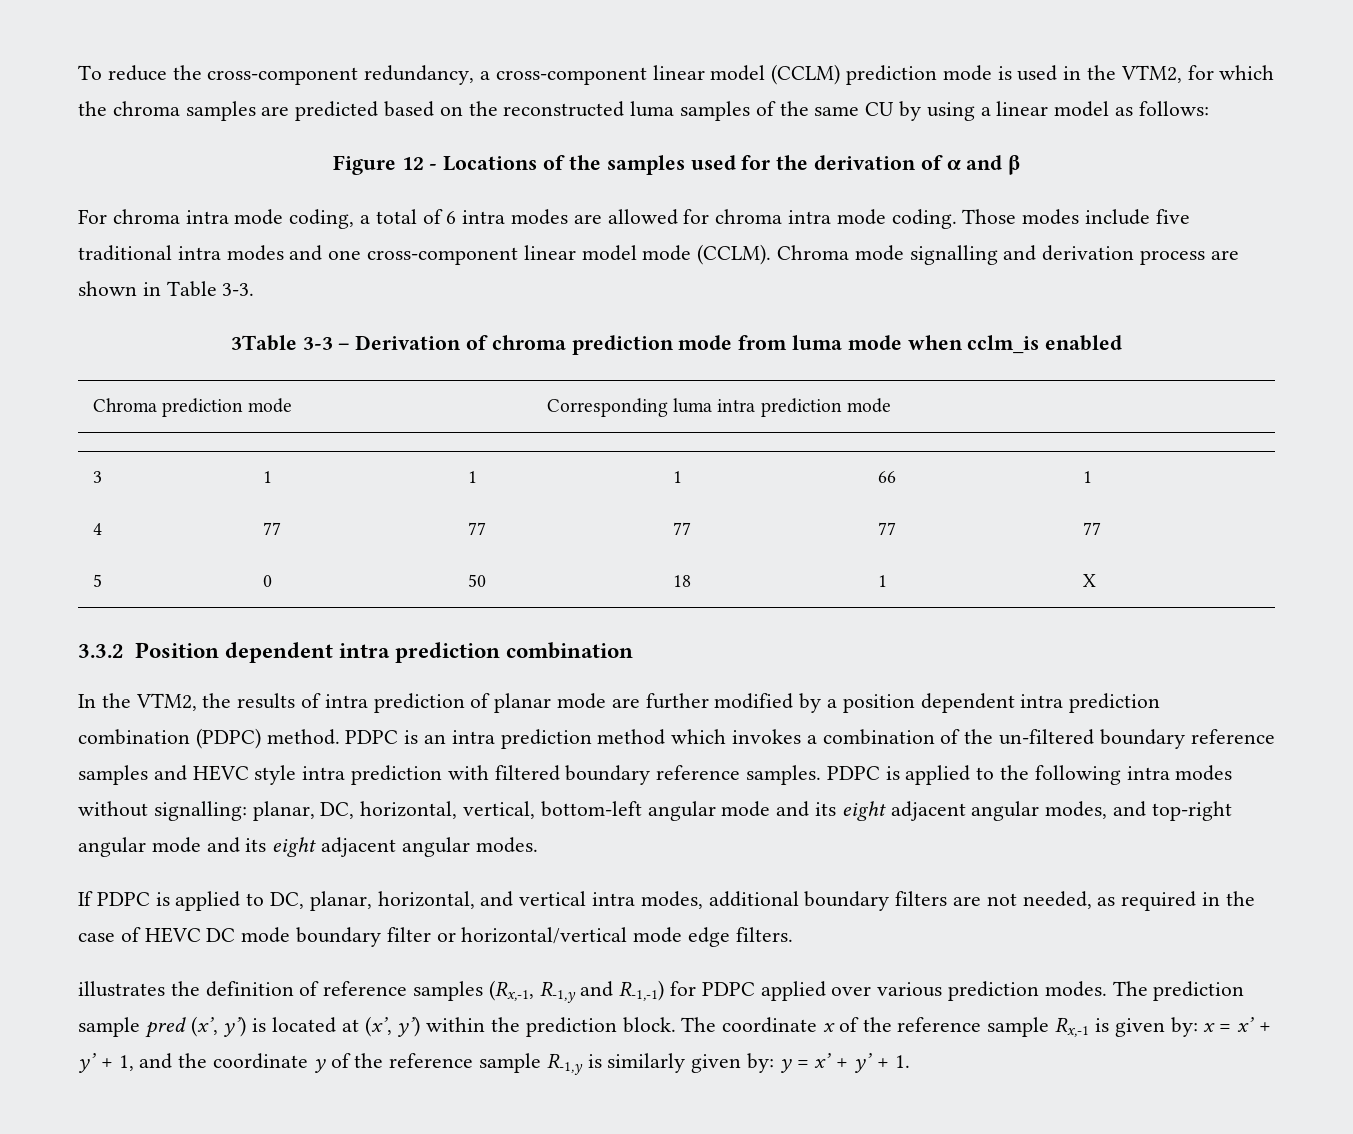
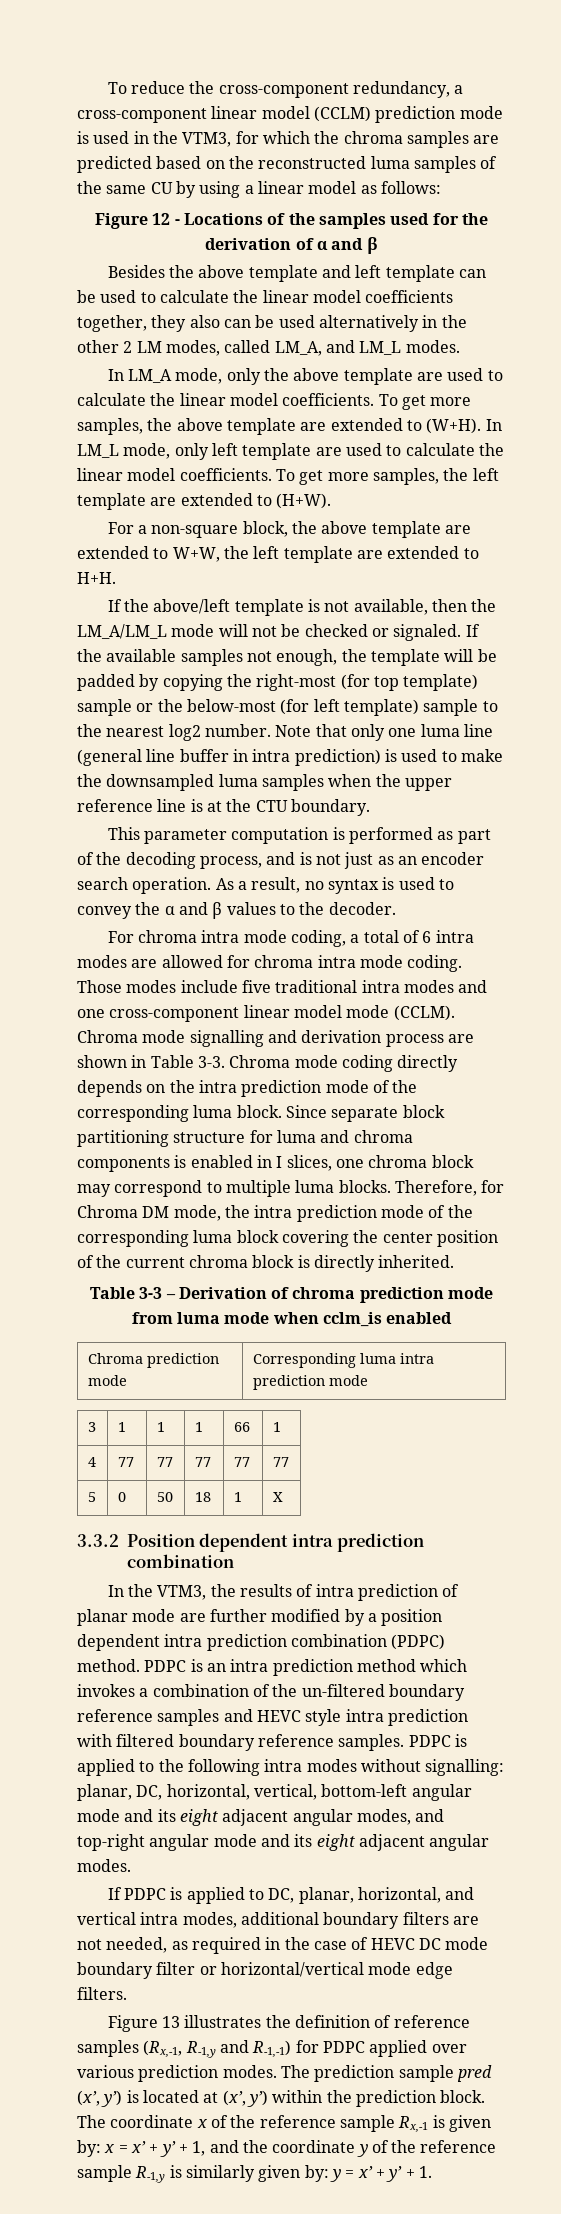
[1120,65,1182,83] VTM2, -> [182,132,232,147] VTM3,
(1021, 165) none -> [107,265,487,282] [77,290,454,303] [77,315,467,332] [77,340,460,356] [107,368,503,385] [77,393,472,410] [77,418,502,435] [77,443,504,460] [77,468,499,485] [77,493,332,510] [107,521,472,538] [77,546,479,563] [77,572,116,584] [107,599,497,616] [77,624,480,641] [77,649,497,666] [77,674,479,691] [77,699,498,716] [77,724,493,741] [77,749,503,766] [77,774,452,791] [77,799,370,816] [107,827,491,844] [77,852,485,869] [77,877,454,894] [77,902,396,919] // Besides the above template and left template can be used to calculate the linear model coefficients together, they also can be used alternatively in the other 2 LM modes, called LM_A, and LM_L modes. // In LM_A mode, only the above template are used to calculate the linear model coefficients. To get more samples, the above template are extended to (W+H). In LM_L mode, only left template are used to calculate the linear model coefficients. To get more samples, the left template are extended to (H+W). // For a non-square block, the above template are extended to W+W, the left template are extended to H+H. // If the above/left template is not available, then the LM_A/LM_L mode will not be checked or signaled. If the available samples not enough, the template will be padded by copying the right-most (for top template) sample or the below-most (for left template) sample to the nearest log2 number. Note that only one luma line (general line buffer in intra prediction) is used to make the downsampled luma samples when the upper reference line is at the CTU boundary. // This parameter computation is performed as part of the decoding process, and is not just as an encoder search operation. As a result, no syntax is used to convey the α and β values to the decoder.
[230,335,297,351] // 3Table -> [229,1055,459,1072] [77,1080,418,1097] [77,1105,445,1122] [77,1130,413,1147] [77,1155,474,1172] [77,1180,505,1197] [77,1205,473,1222] [77,1230,498,1247] [77,1255,455,1272] [89,1287,135,1299] Chroma mode coding directly depends on the intra prediction mode of the corresponding luma block. Since separate block partitioning structure for luma and chroma components is enabled in I slices, one chroma block may correspond to multiple luma blocks. Therefore, for Chroma DM mode, the intra prediction mode of the corresponding luma block covering the center position of the current chroma block is directly inherited. // Table
[135,693,197,711] VTM2, -> [157,1585,207,1600] VTM3,
(793, 934) none -> [107,2015,181,2032] Figure 13

